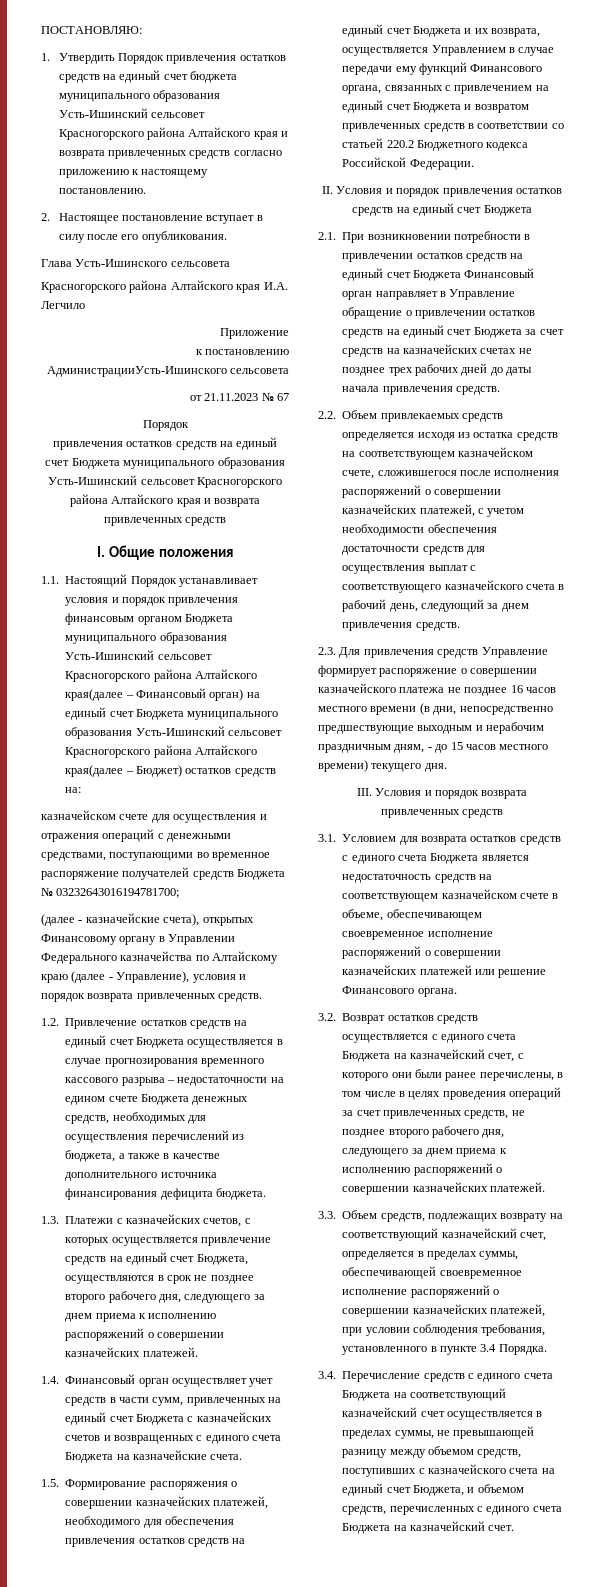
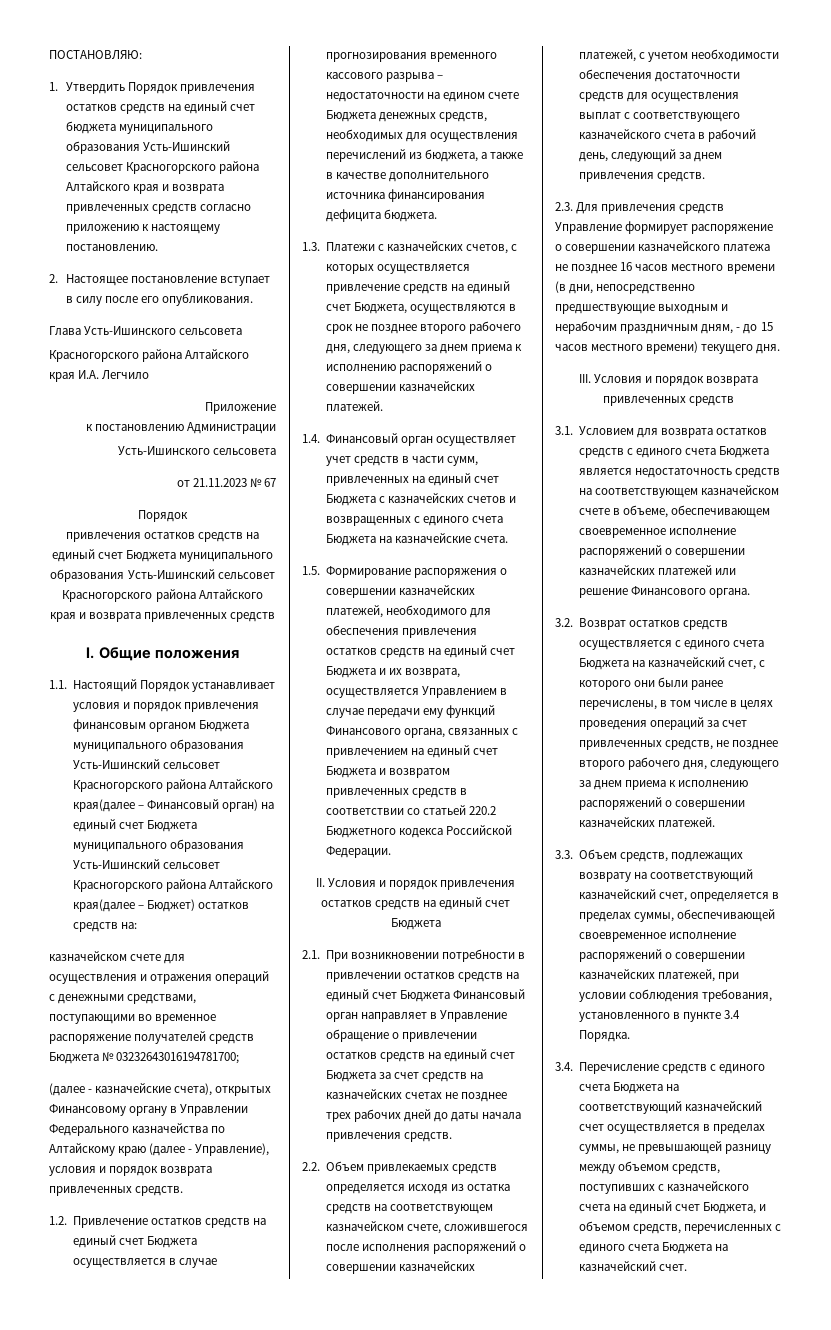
[46,366,227,377] АдминистрацииУсть-Ишинского -> [186,422,276,434] [117,446,210,455] Администрации // Усть-Ишинского

